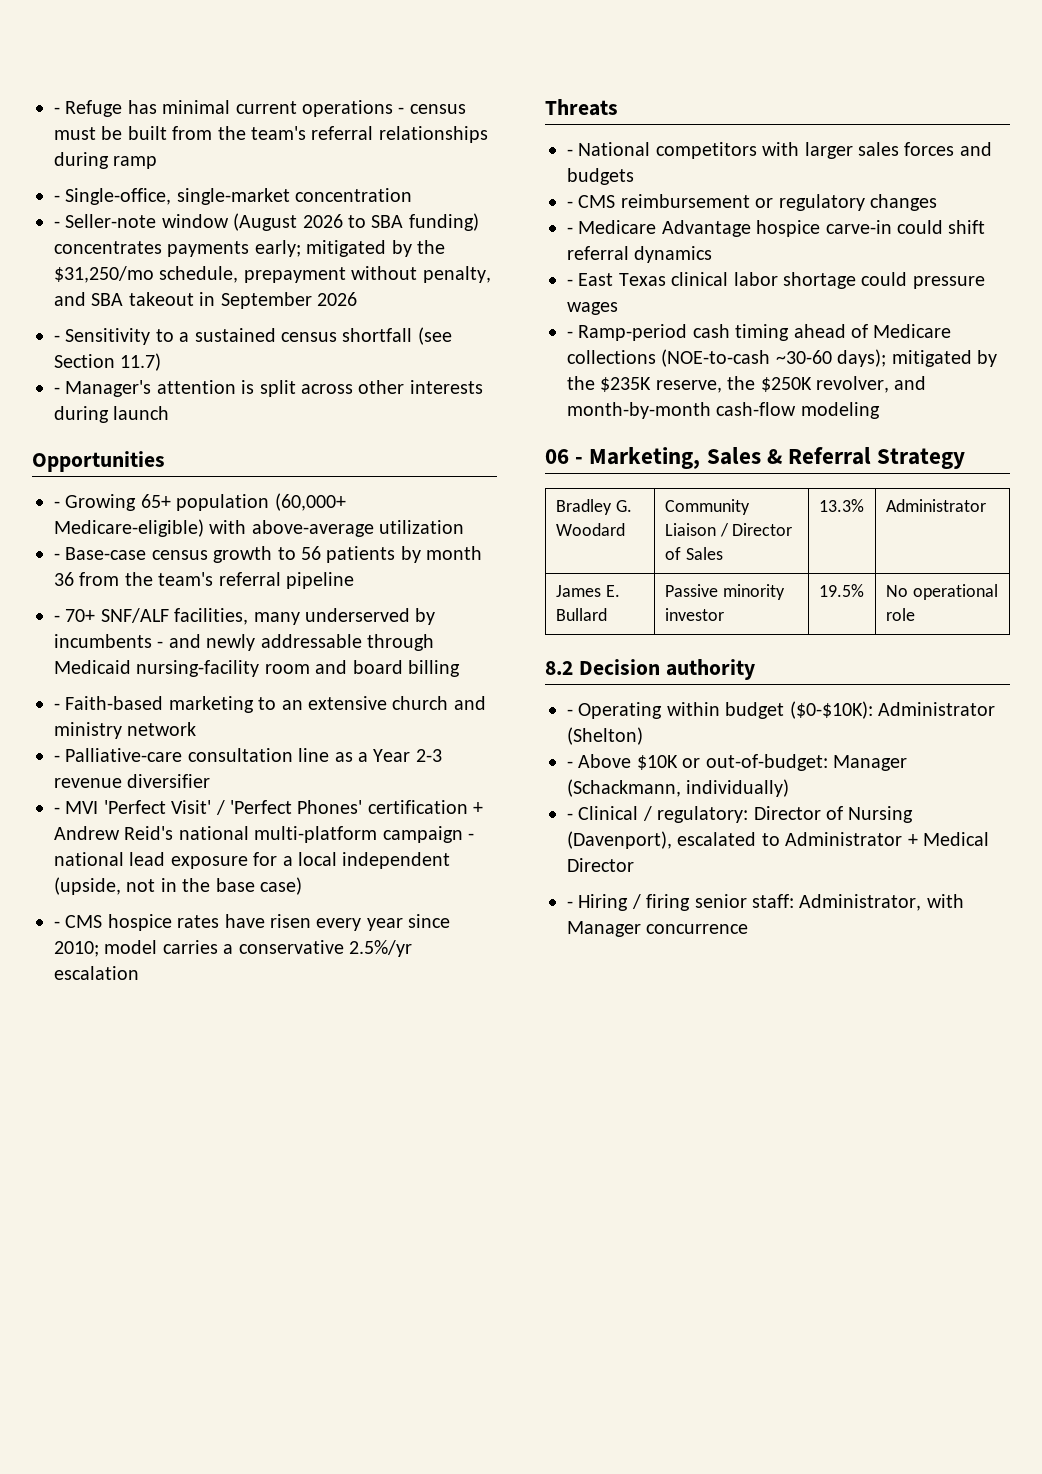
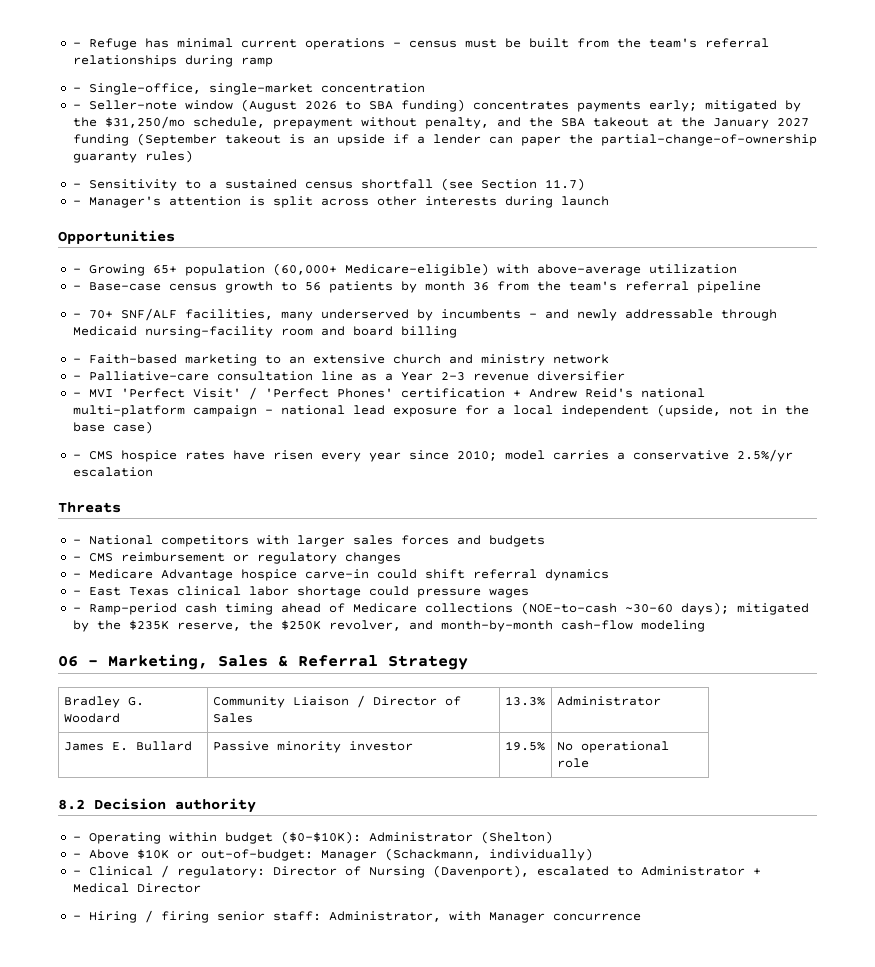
(86, 299) none -> [528,117,553,127] the
[199,292,357,309] in September 2026 -> [656,117,809,129] [72,133,817,146] [72,150,193,163] at the January 2027 funding (September takeout is an upside if a lender can paper the partial-change-of-ownership guaranty rules)

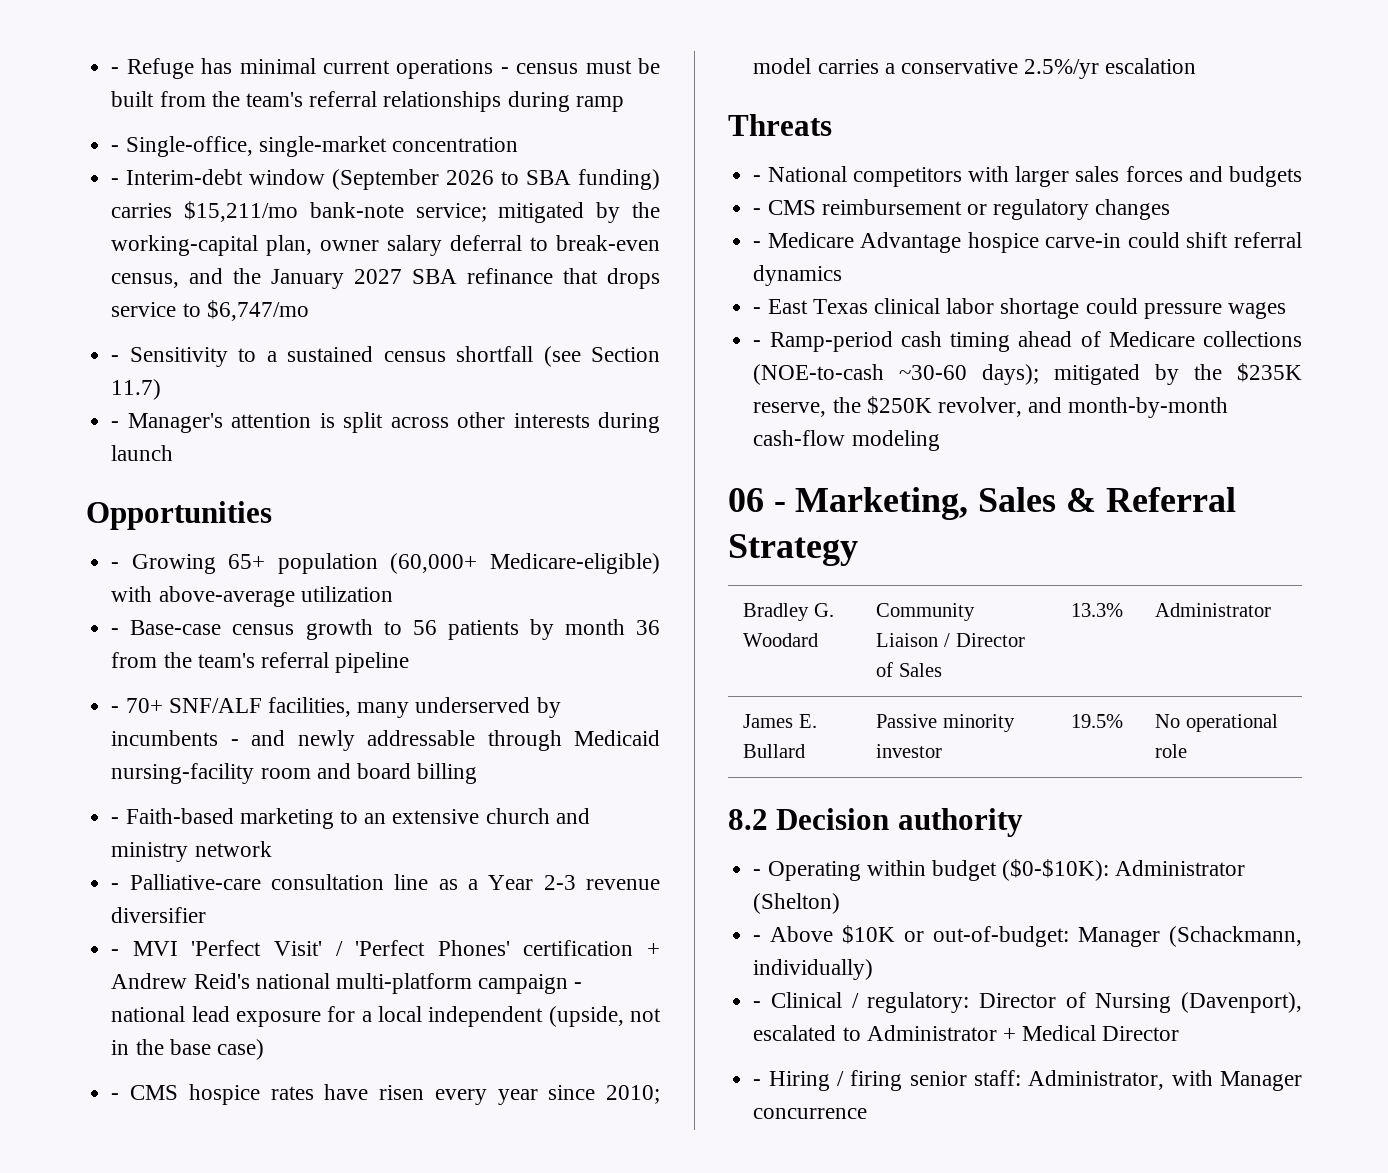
[88,99,297,112] Seller-note window (August -> [126,169,440,190] Interim-debt window (September
[472,100,801,112] [72,116,809,129] [72,133,817,146] [72,150,193,163] concentrates payments early; mitigated by the $31,250/mo schedule, prepayment without penalty, and the SBA takeout at the January 2027 funding (September takeout is an upside if a lender can paper the partial-change-of-ownership guaranty rules) -> [111,201,660,223] [111,235,660,256] [111,268,660,289] [111,300,309,321] carries $15,211/mo bank-note service; mitigated by the working-capital plan, owner salary deferral to break-even census, and the January 2027 SBA refinance that drops service to $6,747/mo

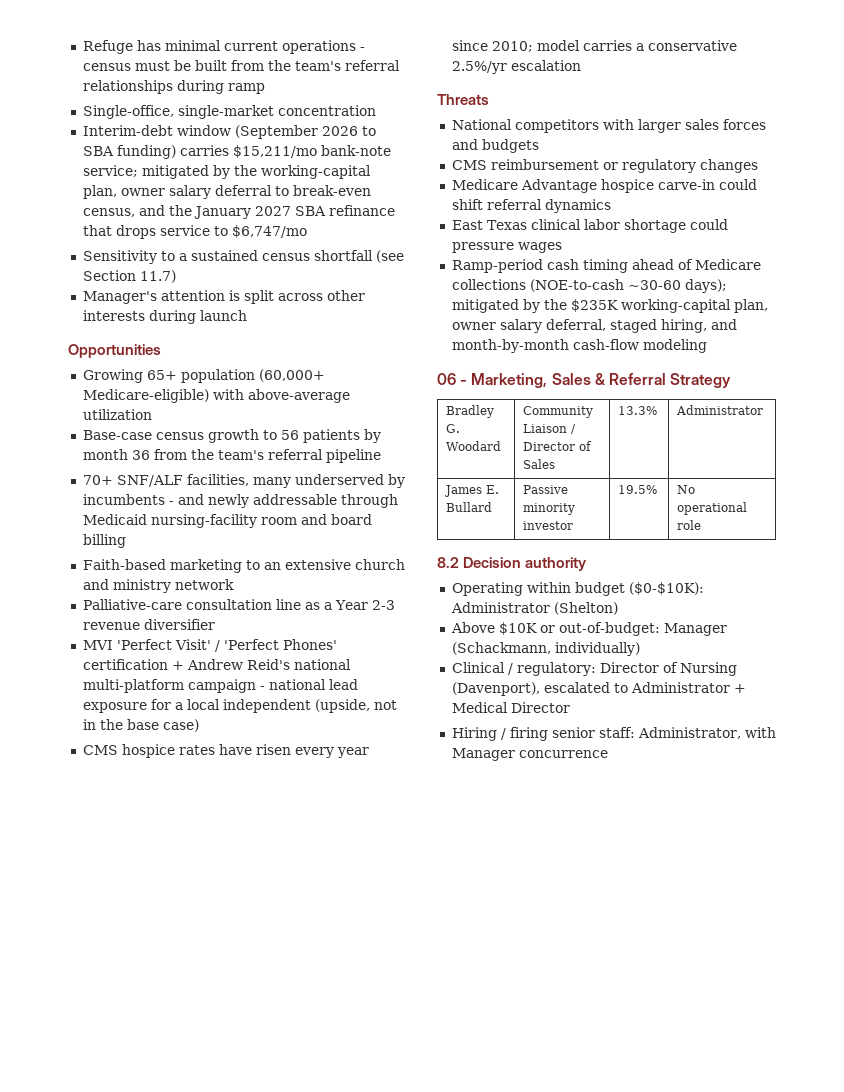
[111,67,120,74] - -> (82, 47) none
[111,145,120,152] - -> (265, 88) none
[111,178,120,185] - -> (376, 110) none
[111,355,120,362] - -> (307, 231) none
[111,421,120,428] - -> (176, 276) none
[111,562,120,569] - -> (161, 351) none
[111,628,120,635] - -> (152, 414) none
[111,706,120,713] - -> (381, 456) none
[111,817,120,824] - -> (126, 541) none
[111,883,120,890] - -> (234, 584) none
[111,949,120,956] - -> (215, 624) none
[111,1093,120,1100] - -> (199, 725) none
[753,175,762,182] - -> (489, 99) none
[753,208,762,215] - -> (539, 146) none
[753,241,762,248] - -> (758, 166) none
[753,307,762,314] - -> (611, 206) none
[753,340,762,347] - -> (562, 247) none
[753,396,1022,417] reserve, the $250K revolver, -> [620,299,768,313] [451,319,707,333] working-capital plan, owner salary deferral, staged hiring,
[753,869,762,876] - -> (587, 564) none
[753,935,762,942] - -> (618, 608) none
[753,1001,762,1008] - -> (640, 649) none
[753,1079,762,1086] - -> (570, 707) none

